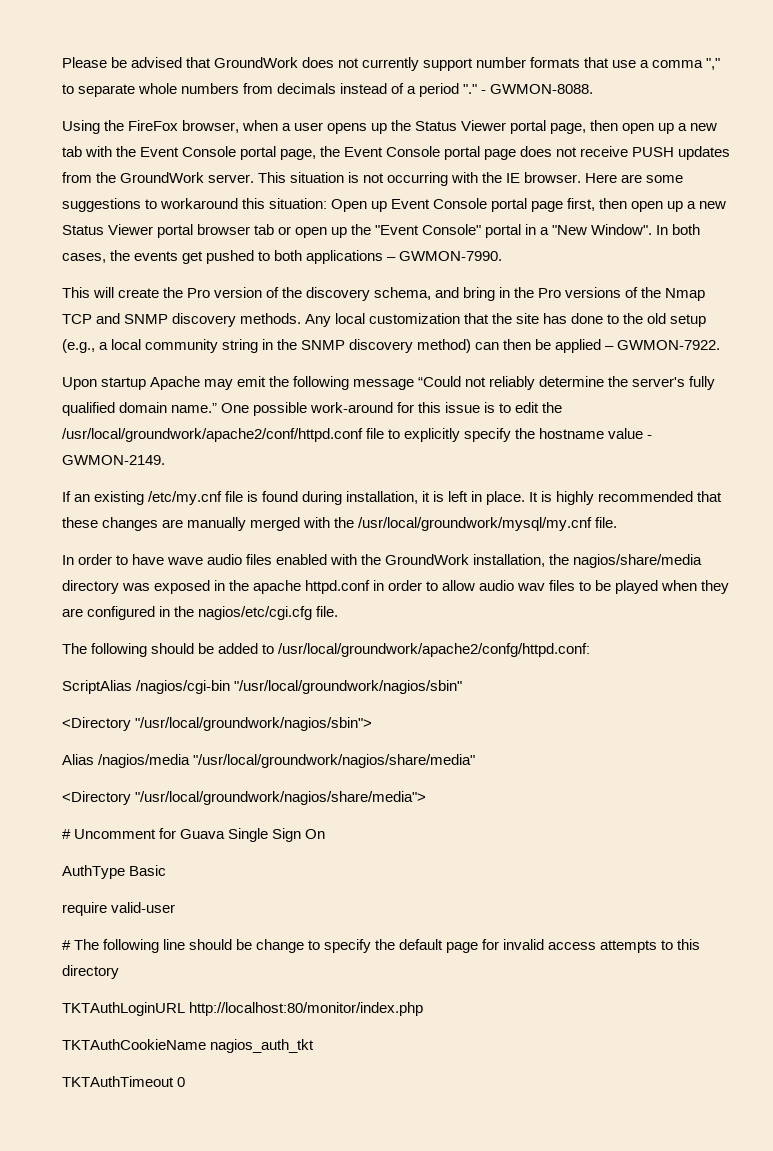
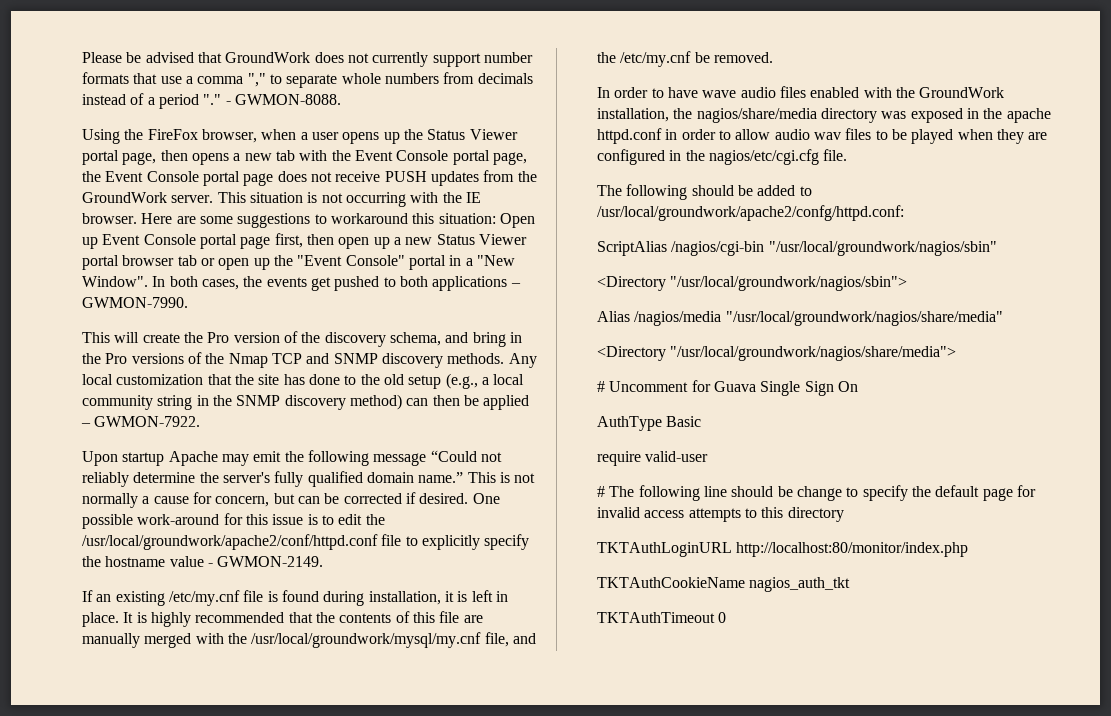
[622,123,675,134] open up -> [192,153,230,165] opens
(217, 408) none -> [467,472,536,483] [82,492,469,508] This is not normally a cause for concern, but can be corrected if desired.
[61,517,158,531] these changes -> [316,611,460,623] the contents of this file
[594,517,617,528] file. -> [484,632,537,647] [597,51,774,67] file, and the /etc/my.cnf be removed.

